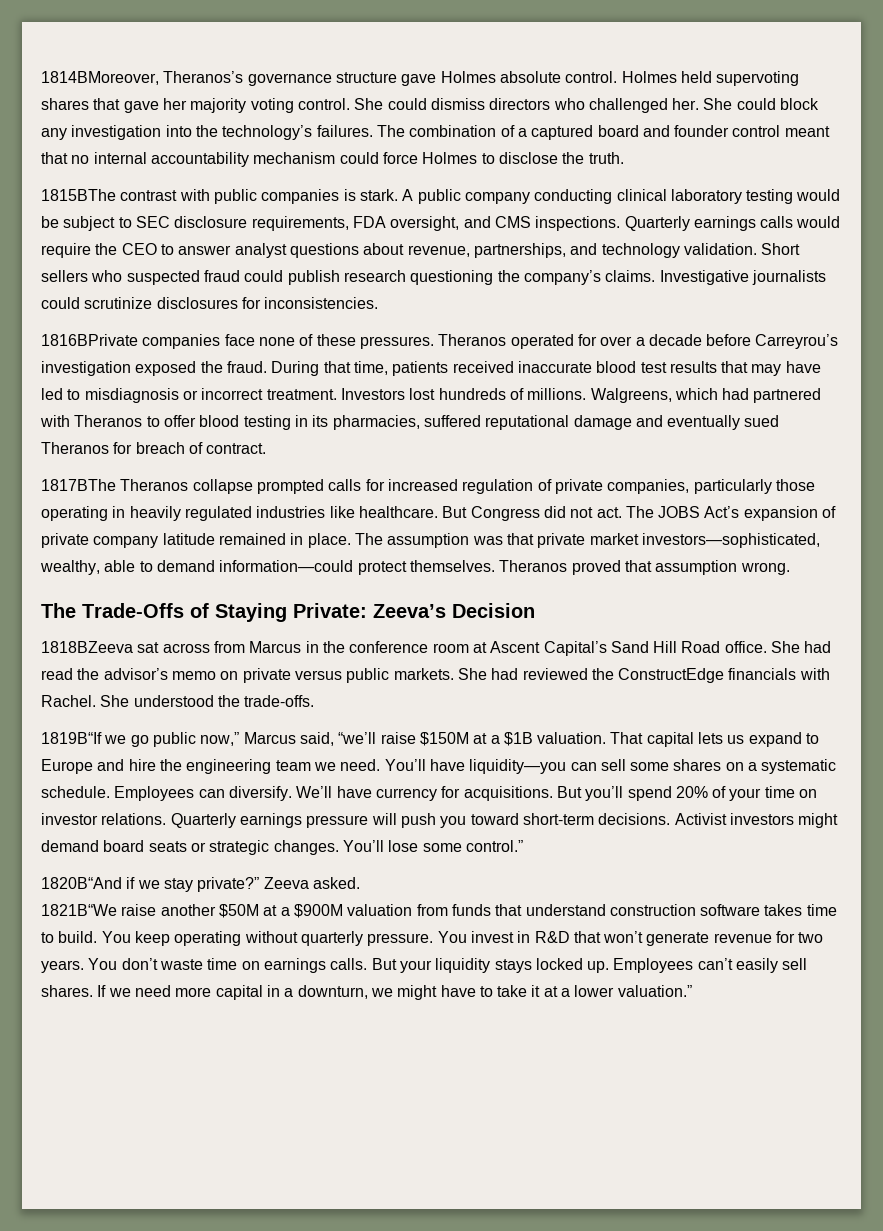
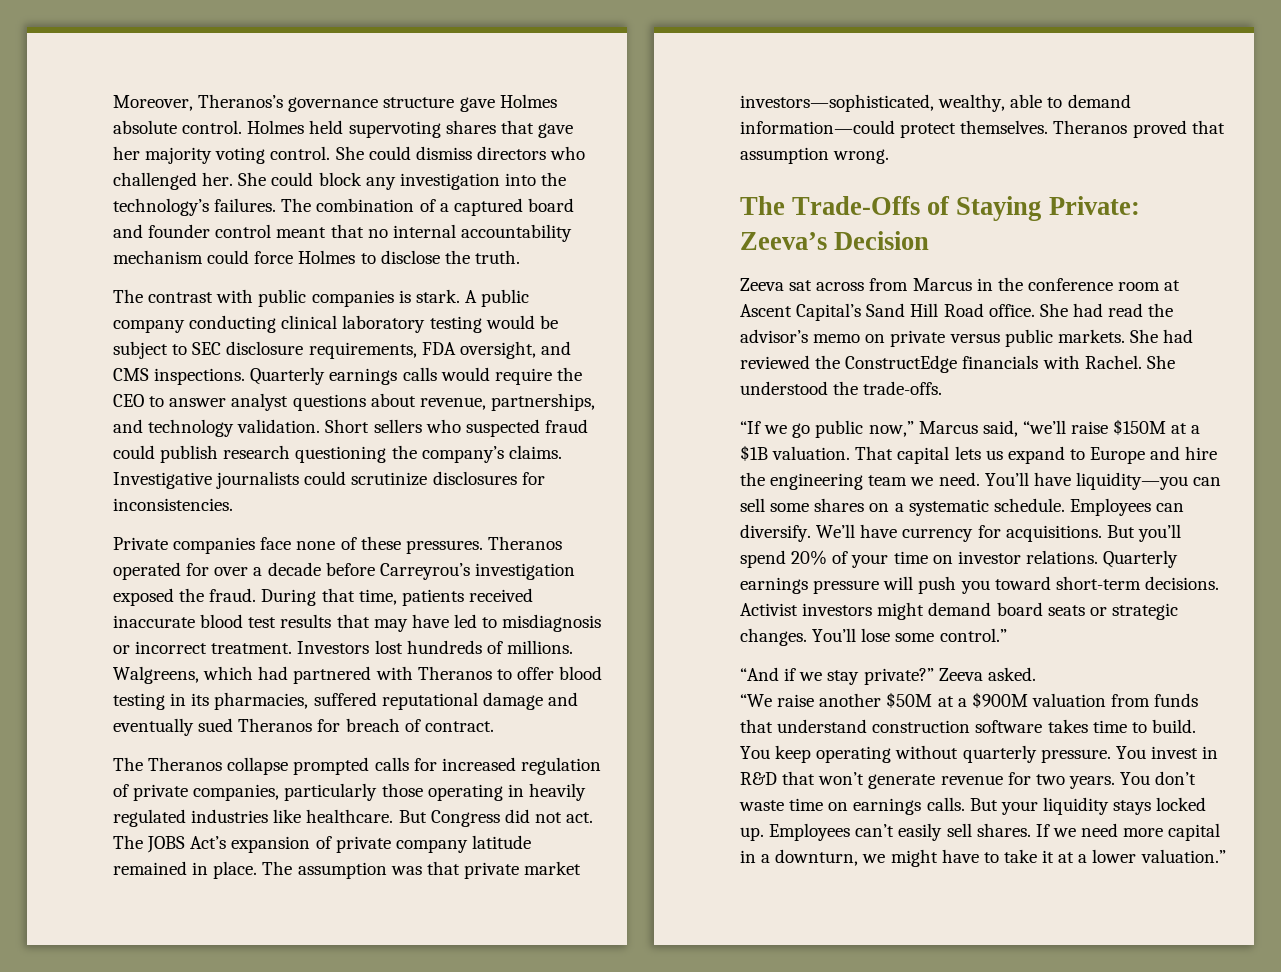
[41,71,159,85] 1814BMoreover, -> [113,95,193,111] Moreover,
[41,189,116,201] 1815BThe -> [113,289,143,303] The
[41,334,138,346] 1816BPrivate -> [113,537,168,550] Private
[41,479,116,491] 1817BThe -> [113,757,143,771] The
[41,641,133,653] 1818BZeeva -> [740,278,784,291] Zeeva
[41,732,102,744] 1819B“If -> [740,421,761,434] “If
[41,877,122,889] 1820B“And -> [740,667,779,681] “And
[41,904,117,916] 1821B“We -> [740,694,772,707] “We

